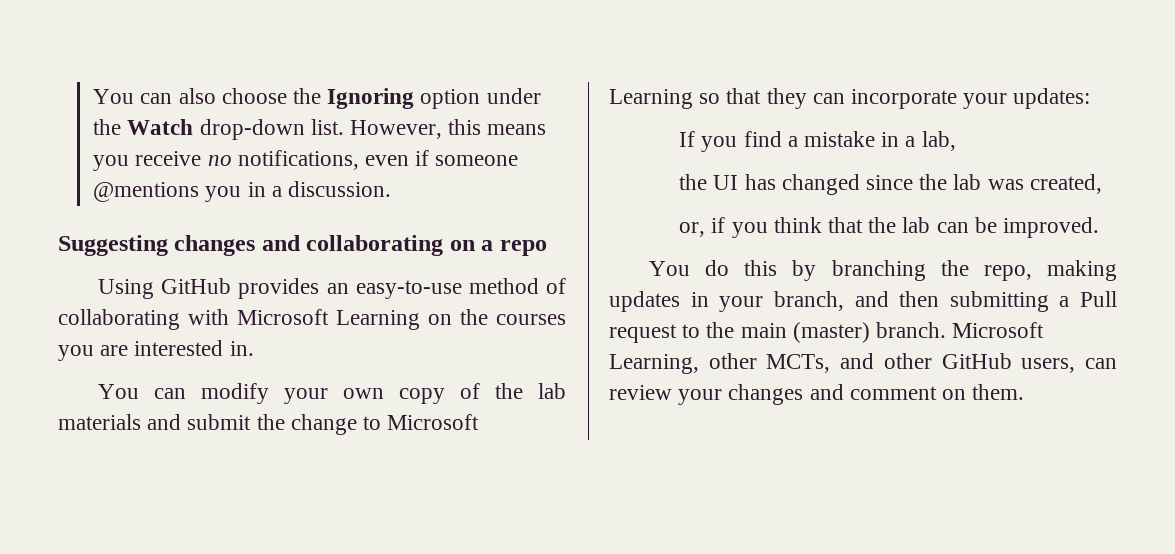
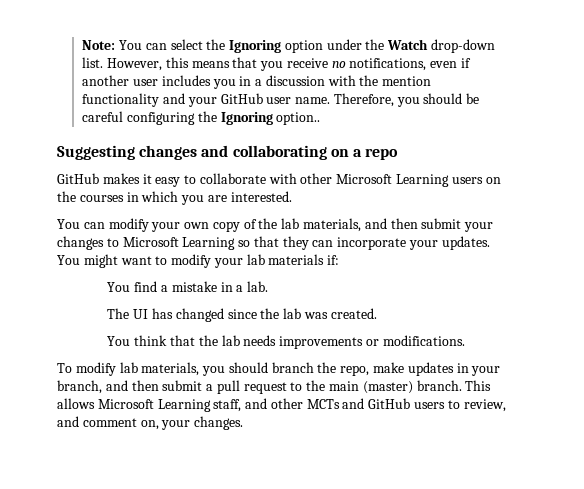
[93,88,287,104] You can also choose -> [82,39,203,50] Note: You can select
(547, 129) none -> [232,57,258,68] that
[435,155,519,166] [93,181,391,202] someone @mentions you in a discussion. -> [82,75,432,89] [82,93,480,107] [82,111,321,125] another user includes you in a discussion with the mention functionality and your GitHub user name. Therefore, you should be careful configuring the Ignoring option..
[98,278,566,299] [58,309,420,330] Using GitHub provides an easy-to-use method of collaborating with Microsoft Learning -> [57,173,483,187] GitHub makes it easy to collaborate with other Microsoft Learning users
[58,340,254,361] you are interested in. -> [126,191,292,205] in which you are interested.
[58,414,357,435] materials and submit the change -> [303,218,494,232] [57,236,104,250] materials, and then submit your changes
[1013,88,1091,109] [679,131,738,152] updates: // If you -> [441,236,490,250] [57,254,340,268] [107,282,131,292] updates. You might want to modify your lab materials if: // You
[921,131,956,151] [679,174,708,190] lab, // the -> [247,281,269,292] [107,308,130,319] lab. // The
[1029,174,1102,194] [679,217,1100,238] [649,260,926,281] created, // or, if you think that the lab can be improved. // You do this by branching -> [330,308,377,319] [107,335,465,349] [57,362,314,376] created. // You think that the lab needs improvements or modifications. // To modify lab materials, you should branch
[1047,260,1117,281] making -> [373,362,405,373] make
[949,291,1117,312] submitting a Pull -> [162,380,240,394] submit a pull
[952,322,1045,338] [609,353,1117,374] [609,384,1025,405] Microsoft Learning, other MCTs, and other GitHub users, can review your changes and comment on them. -> [465,380,492,391] [57,398,506,412] [57,416,244,430] This allows Microsoft Learning staff, and other MCTs and GitHub users to review, and comment on, your changes.

